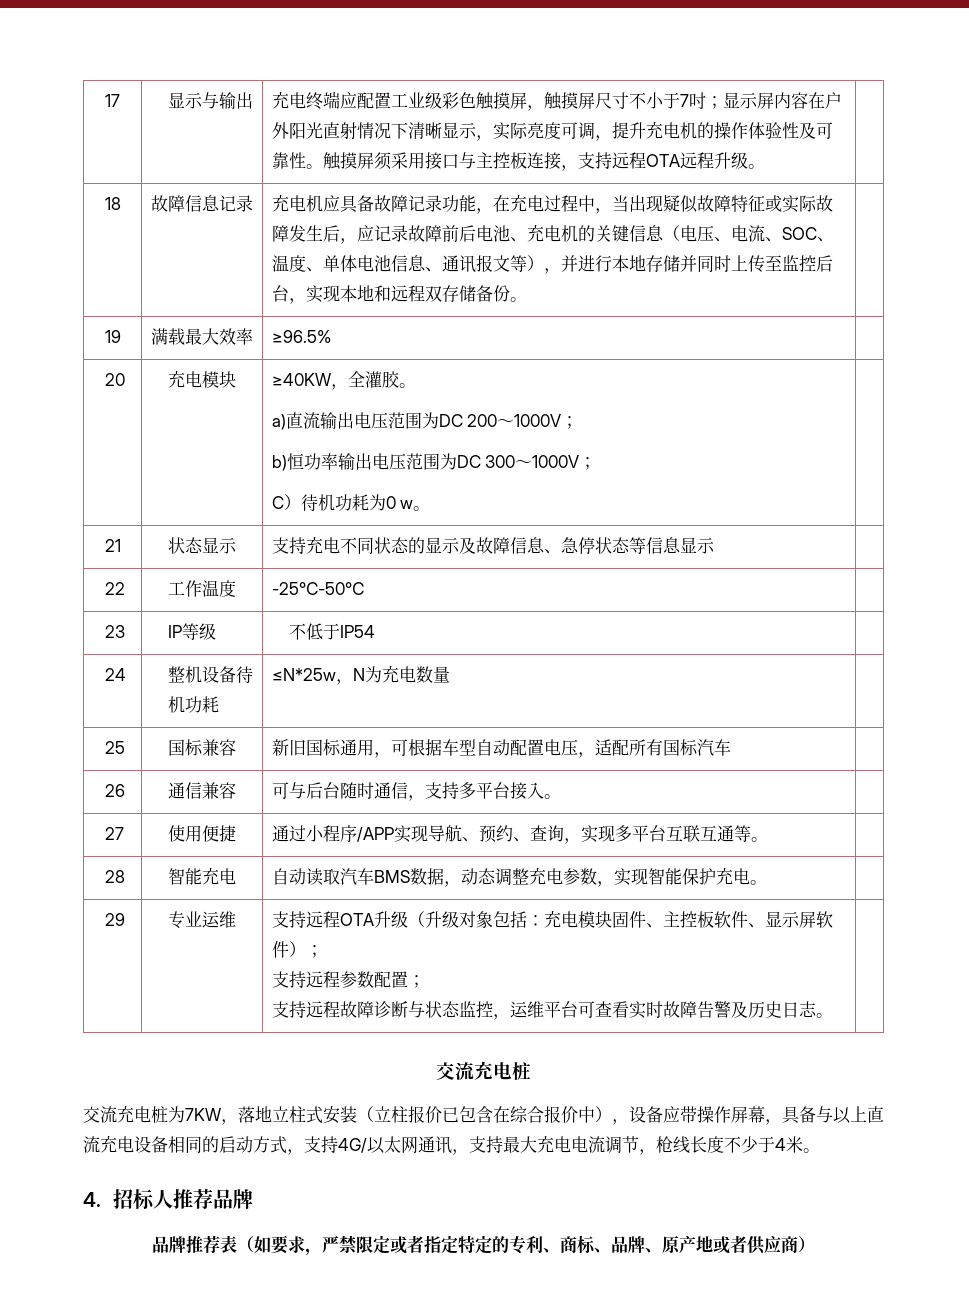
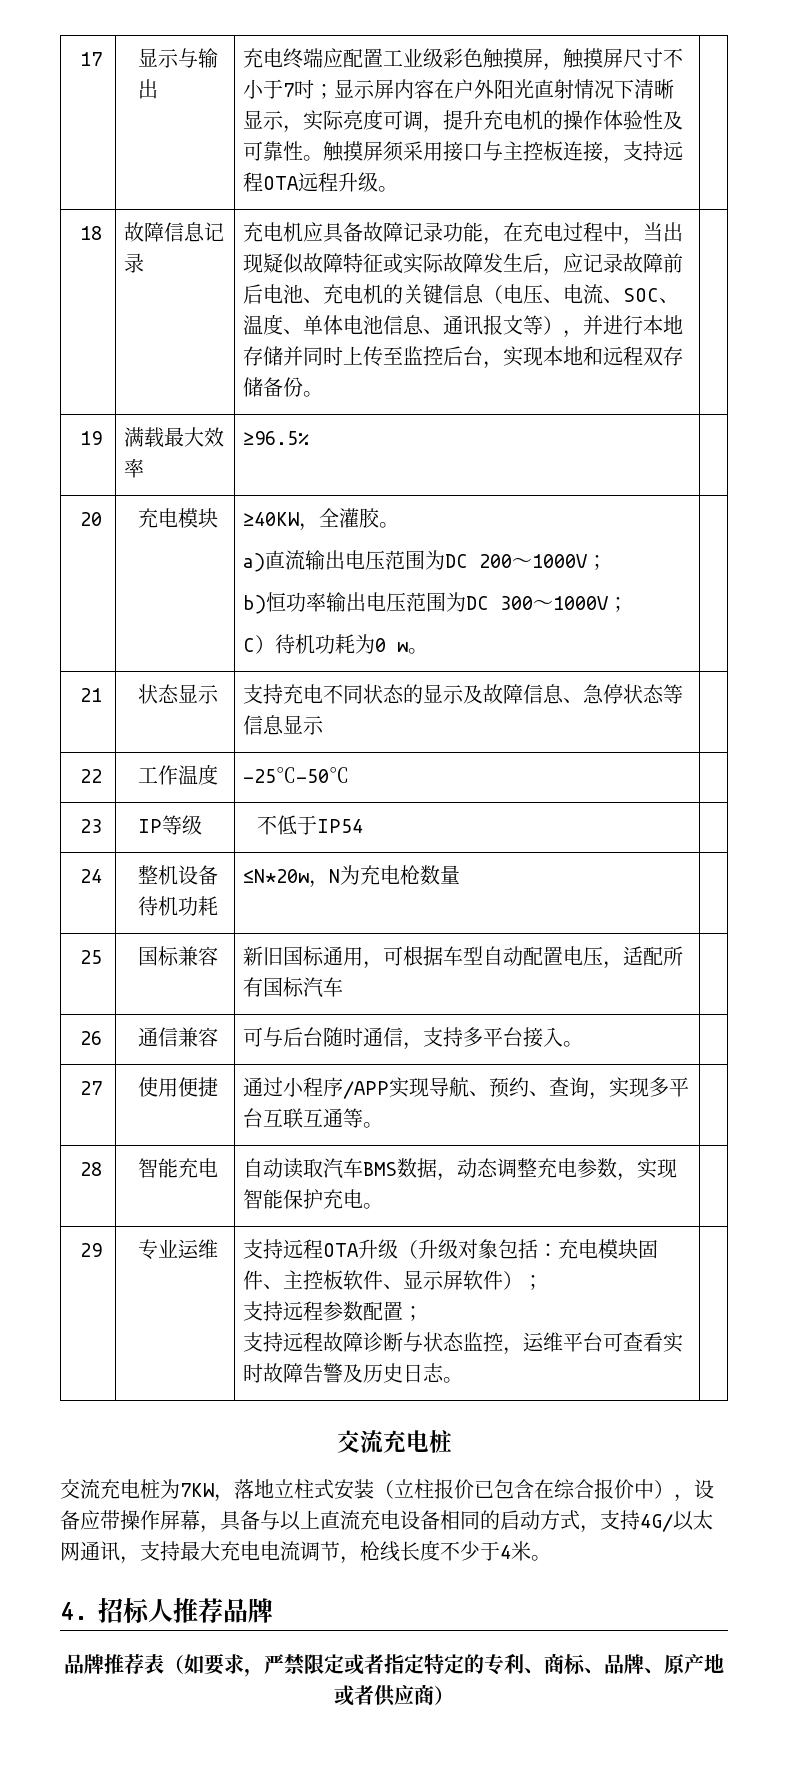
[271,668,336,681] ≤N*25w -> [242,869,309,883] ≤N*20w
(416, 674) none -> [399,865,420,885] 枪

